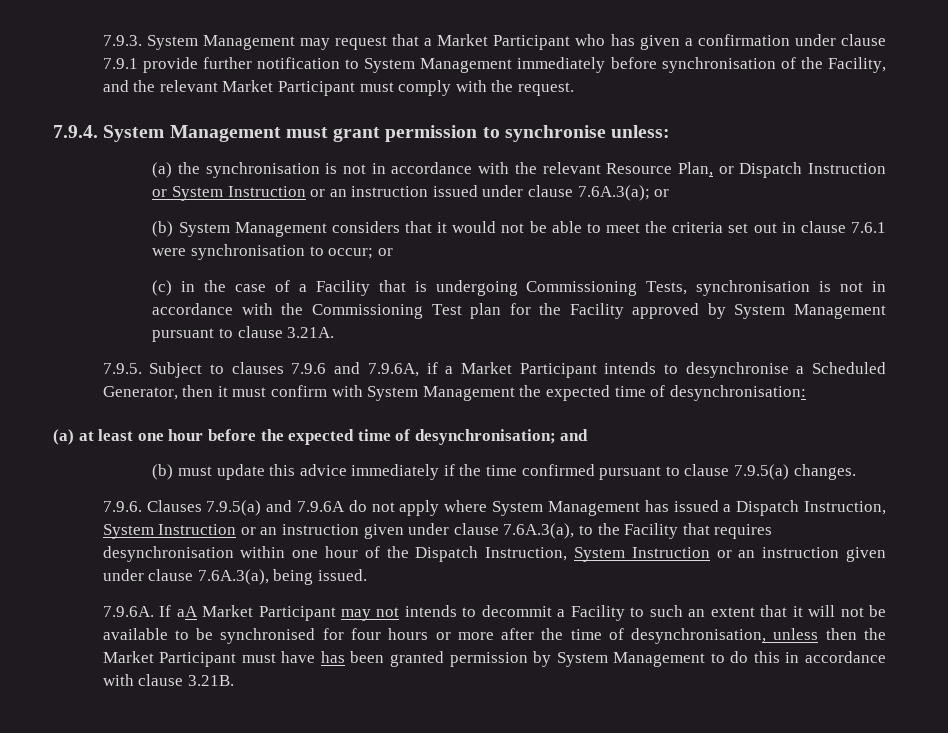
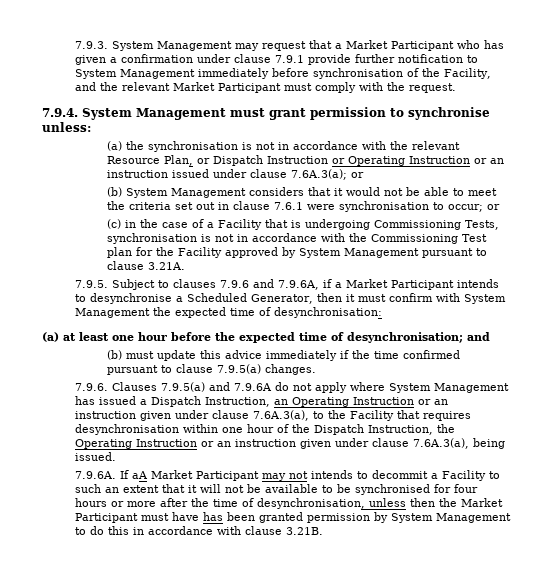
[171,186,223,201] System -> [348,156,406,166] Operating
[102,524,154,539] System -> [273,397,349,407] an Operating
[574,547,626,562] System -> [436,424,455,433] [74,439,132,449] the Operating

